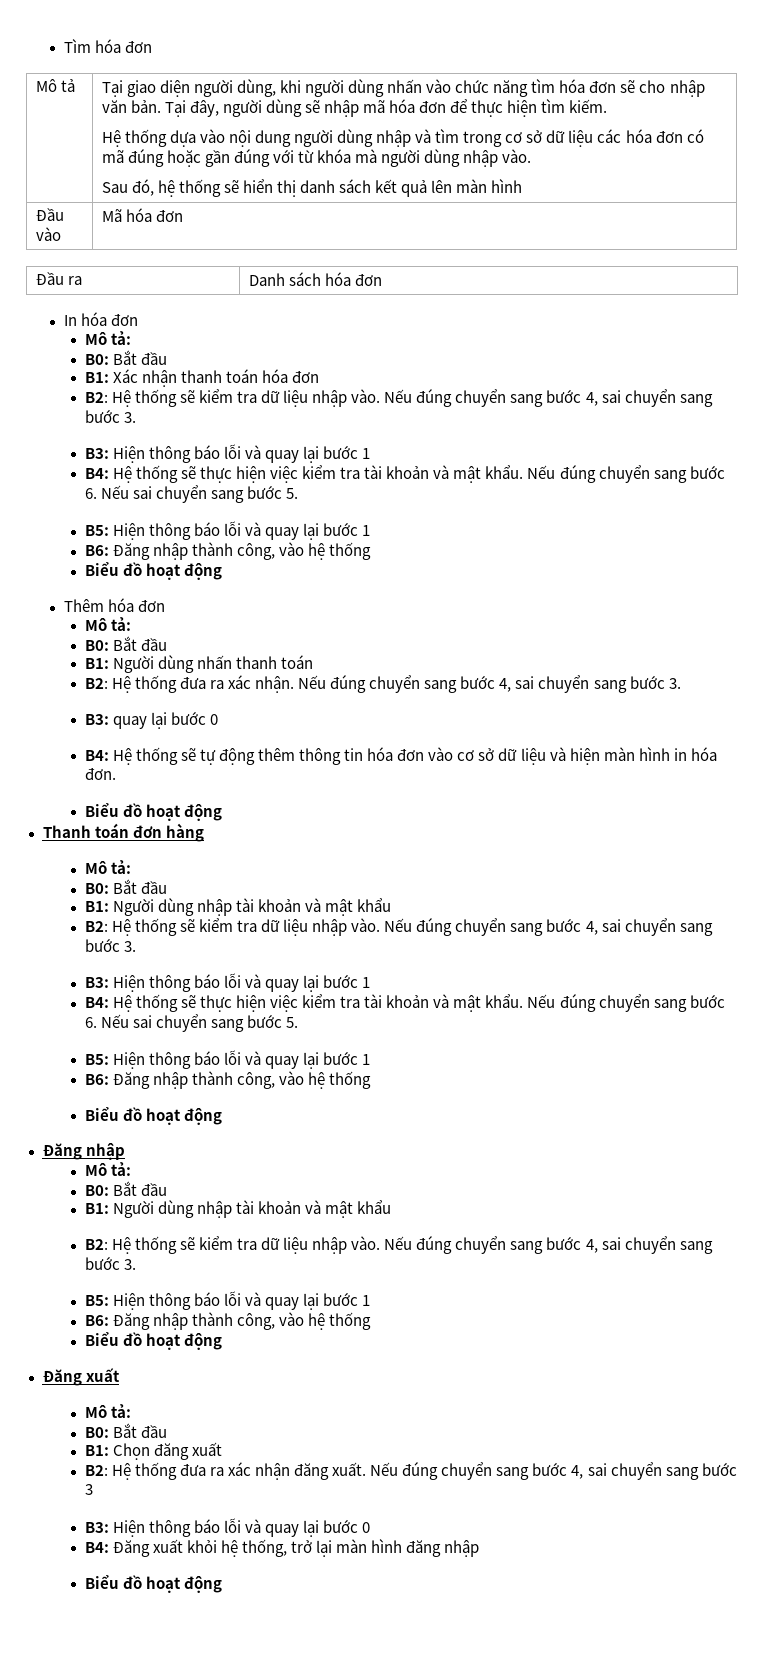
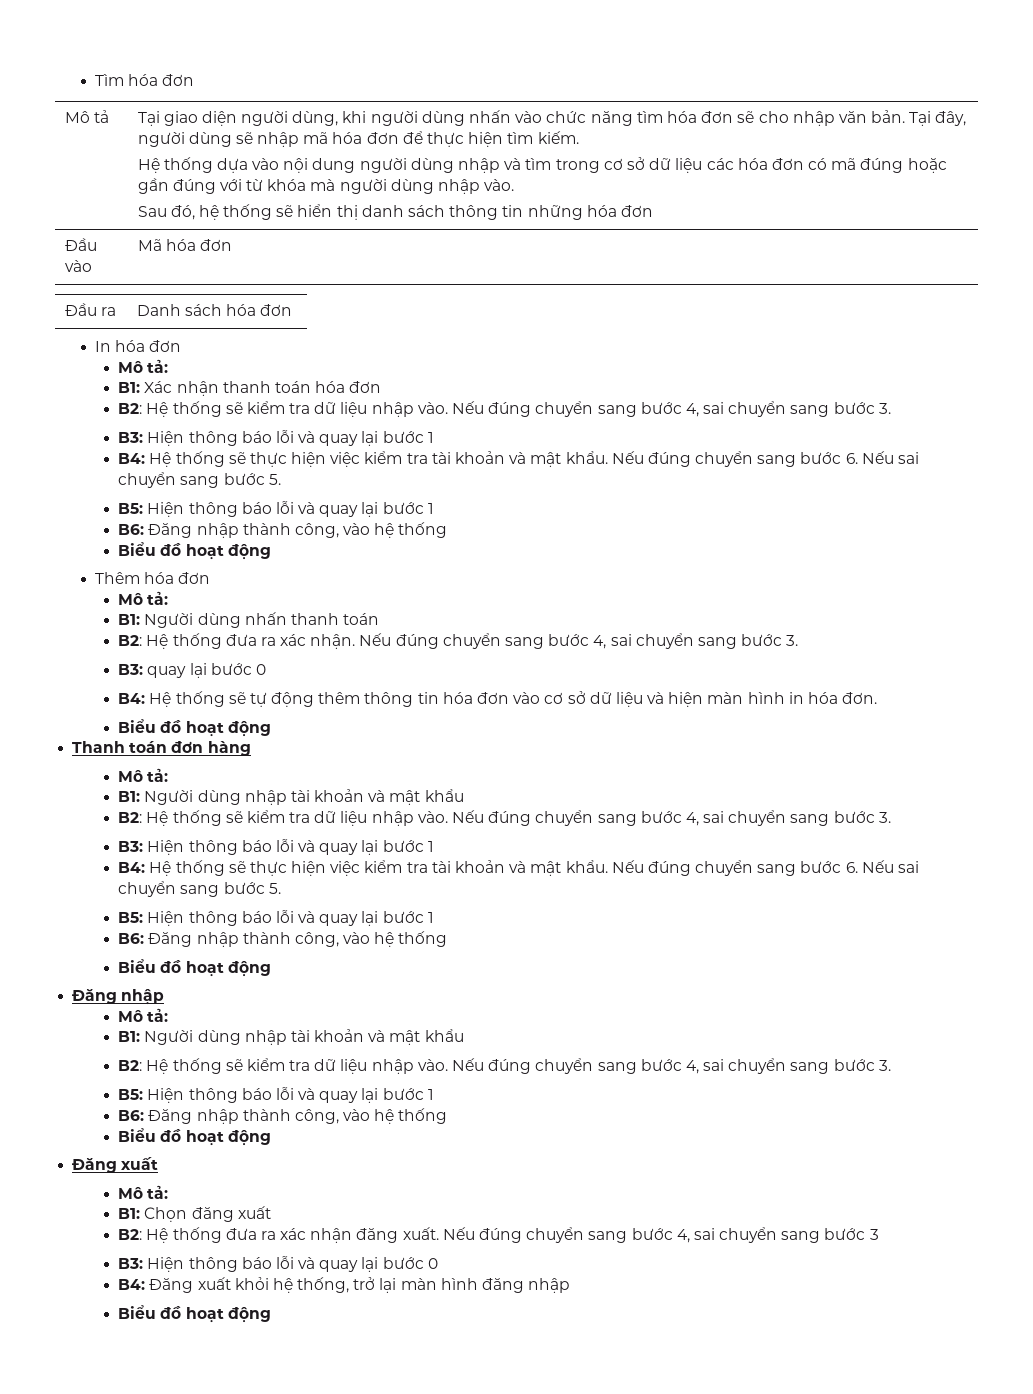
[375,179,523,197] kết quả lên màn hình -> [449,205,653,220] thông tin những hóa đơn
[84,350,167,365] // B0: Bắt đầu -> (169, 366) none
[84,636,167,651] // B0: Bắt đầu -> (169, 598) none
[84,879,167,894] // B0: Bắt đầu -> (169, 775) none
[84,1181,167,1196] // B0: Bắt đầu -> (169, 1015) none
[84,1423,167,1438] // B0: Bắt đầu -> (169, 1192) none

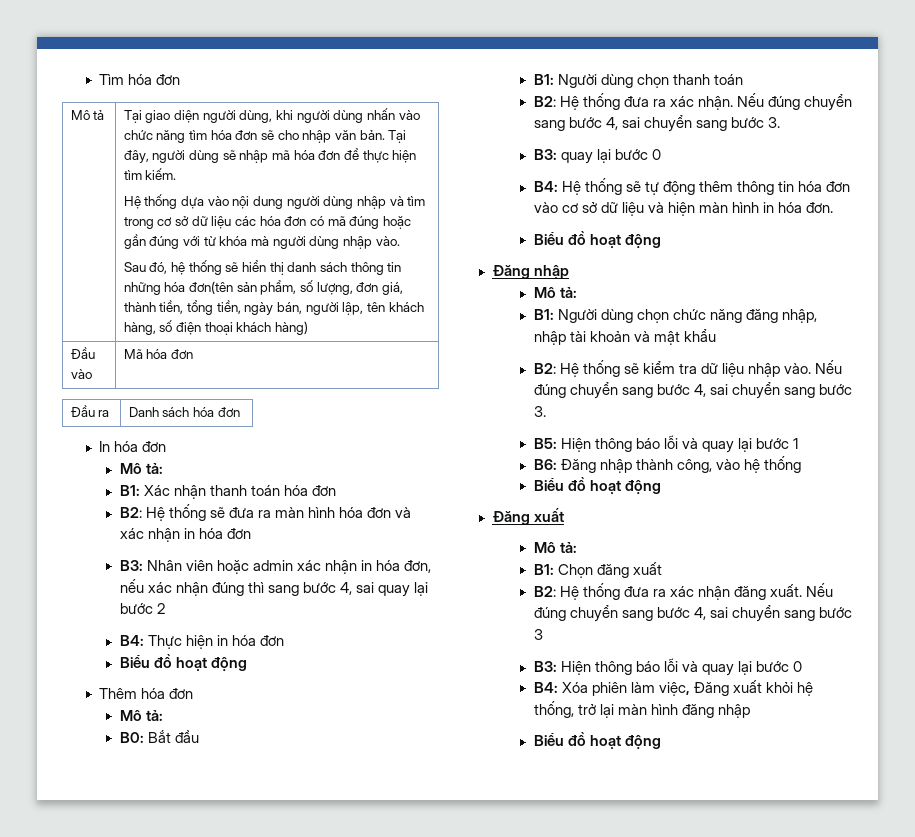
[620,205,653,217] đơn -> [189,280,403,295] [123,300,424,315] [123,320,308,335] đơn(tên sản phẩm, số lượng, đơn giá, thành tiền, tổng tiền, ngày bán, người lập, tên khách hàng, số điện thoại khách hàng)
[246,401,891,417] [118,430,434,446] [118,451,920,467] [118,472,281,488] [118,501,434,517] [118,522,448,538] kiểm tra dữ liệu nhập vào. Nếu đúng chuyển sang bước 4, sai chuyển sang bước 3. // B3: Hiện thông báo lỗi và quay lại bước 1 // B4: Hệ thống sẽ thực hiện việc kiểm tra tài khoản và mật khẩu. Nếu đúng chuyển sang bước 6. Nếu sai chuyển sang bước 5. // B5: Hiện thông báo lỗi và quay lại bước 1 // B6: Đăng nhập thành công, vào hệ thống -> [229,507,412,518] [119,528,252,542] [119,560,432,574] [119,579,429,597] [119,603,165,614] [119,635,285,649] đưa ra màn hình hóa đơn và xác nhận in hóa đơn // B3: Nhân viên hoặc admin xác nhận in hóa đơn, nếu xác nhận đúng thì sang bước 4, sai quay lại bước 2 // B4: Thực hiện in hóa đơn
[118,612,287,628] // B1: Người dùng nhấn -> [119,730,199,743] [533,74,669,88] // B0: Bắt đầu // B1: Người dùng chọn
[72,741,251,756] [118,768,169,782] [118,789,464,805] [118,810,891,826] [118,839,434,855] [118,860,920,876] [118,881,281,897] [118,910,434,926] [118,931,448,947] [118,959,271,977] // Thanh toán đơn hàng // Mô tả: // B1: Người dùng nhập tài khoản và mật khẩu // B2: Hệ thống sẽ kiểm tra dữ liệu nhập vào. Nếu đúng chuyển sang bước 4, sai chuyển sang bước 3. // B3: Hiện thông báo lỗi và quay lại bước 1 // B4: Hệ thống sẽ thực hiện việc kiểm tra tài khoản và mật khẩu. Nếu đúng chuyển sang bước 6. Nếu sai chuyển sang bước 5. // B5: Hiện thông báo lỗi và quay lại bước 1 // B6: Đăng nhập thành công, vào hệ thống // Biểu đồ hoạt động -> (661, 241) none
(241, 1037) none -> [636,309,818,323] chọn chức năng đăng nhập,
(146, 1284) none -> [561,682,691,696] Xóa phiên làm việc,

